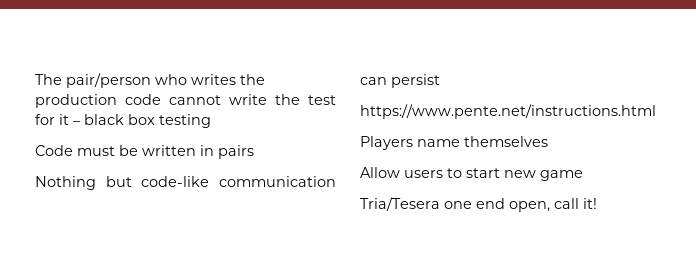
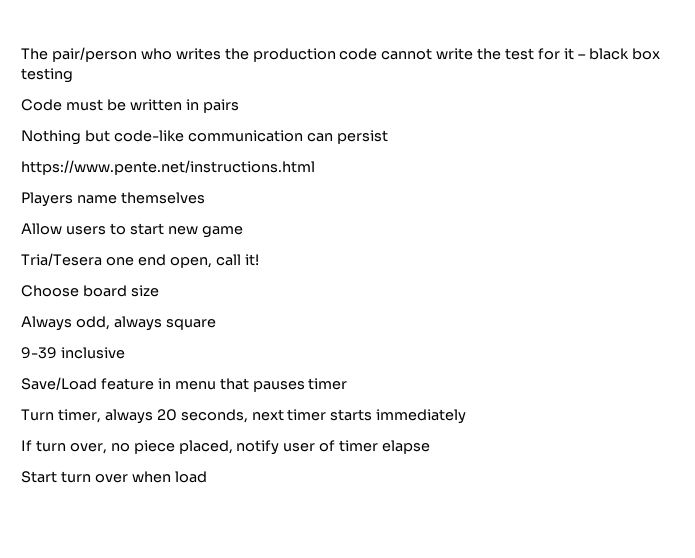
(597, 203) none -> [21,285,159,297] [21,316,216,331] [21,347,125,359] [21,377,348,392] [21,409,467,424] [21,440,431,455] [21,471,207,483] // Choose board size // Always odd, always square // 9-39 inclusive // Save/Load feature in menu that pauses timer // Turn timer, always 20 seconds, next timer starts immediately // If turn over, no piece placed, notify user of timer elapse // Start turn over when load

